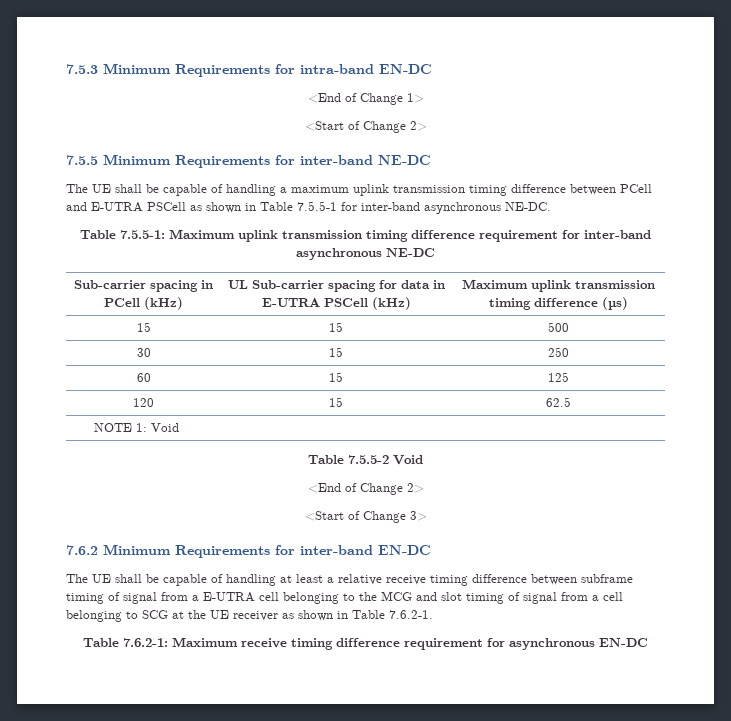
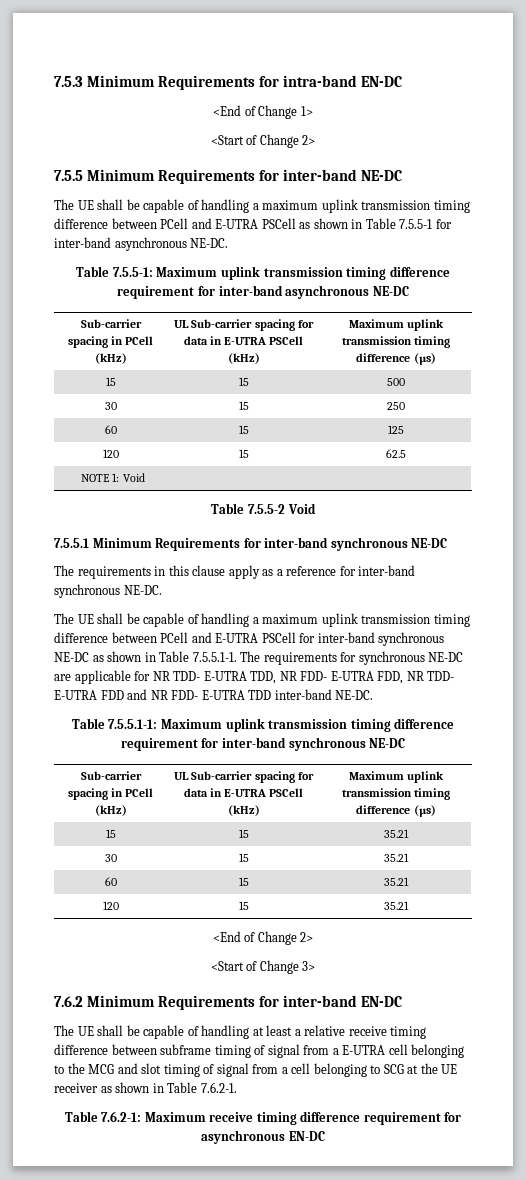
(423, 460) none -> [54,537,448,551] [54,565,416,579] [54,584,162,598] [54,613,470,627] [54,632,445,646] [54,651,464,665] [54,670,455,684] [54,689,374,700] [71,718,455,732] [120,737,406,751] [80,771,142,780] [67,788,154,800] [94,805,127,816] [174,771,314,783] [183,788,304,797] [227,805,260,816] [348,771,445,783] [341,788,451,800] [356,805,436,817] [105,829,116,838] [238,829,249,838] [384,829,409,838] [104,854,117,862] [238,853,249,862] [384,853,409,862] [104,877,117,886] [238,877,249,886] [384,877,409,886] [102,901,119,910] [238,901,249,910] [384,901,409,910] // 7.5.5.1 Minimum Requirements for inter-band synchronous NE-DC // The requirements in this clause apply as a reference for inter-band synchronous NE-DC. // The UE shall be capable of handling a maximum uplink transmission timing difference between PCell and E-UTRA PSCell for inter-band synchronous NE-DC as shown in Table 7.5.5.1-1. The requirements for synchronous NE-DC are applicable for NR TDD- E-UTRA TDD, NR FDD- E-UTRA FDD, NR TDD- E-UTRA FDD and NR FDD- E-UTRA TDD inter-band NE-DC. // Table 7.5.5.1-1: Maximum uplink transmission timing difference requirement for inter-band synchronous NE-DC // Sub-carrier spacing in PCell (kHz) | UL Sub-carrier spacing for data in E-UTRA PSCell (kHz) | Maximum uplink transmission timing difference (µs) // 15 | 15 | 35.21 // 30 | 15 | 35.21 // 60 | 15 | 35.21 // 120 | 15 | 35.21

